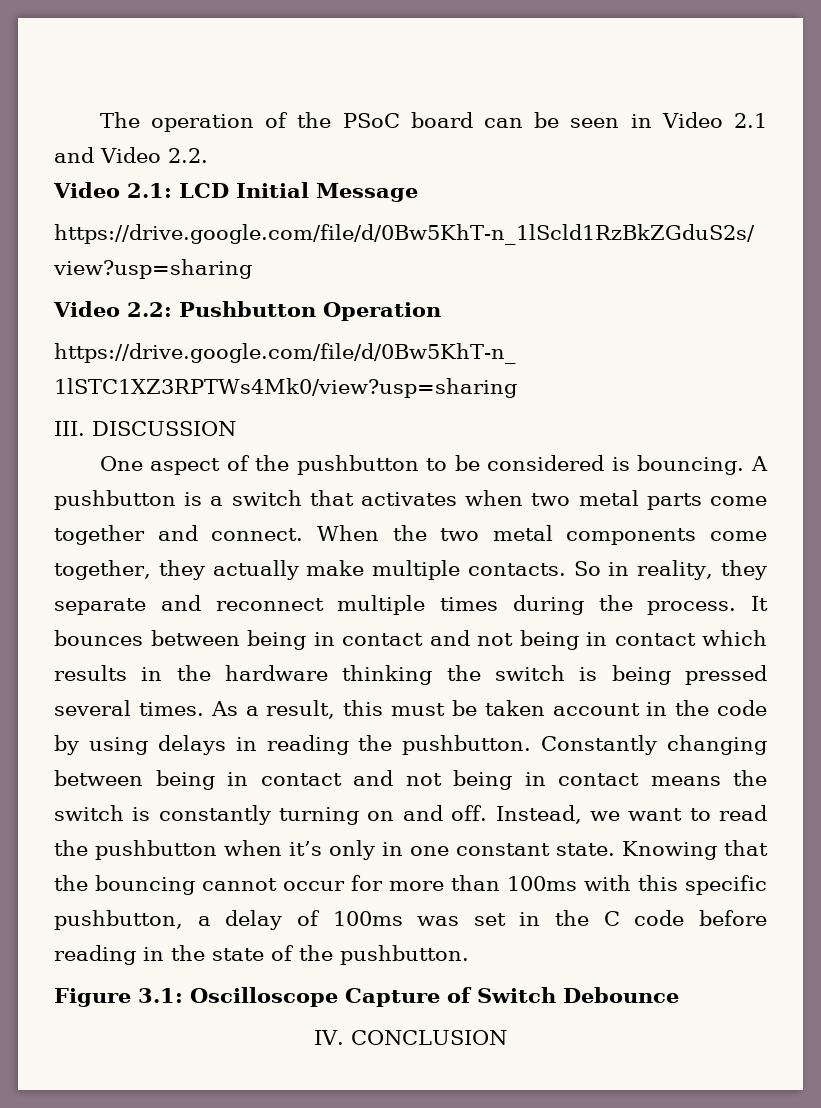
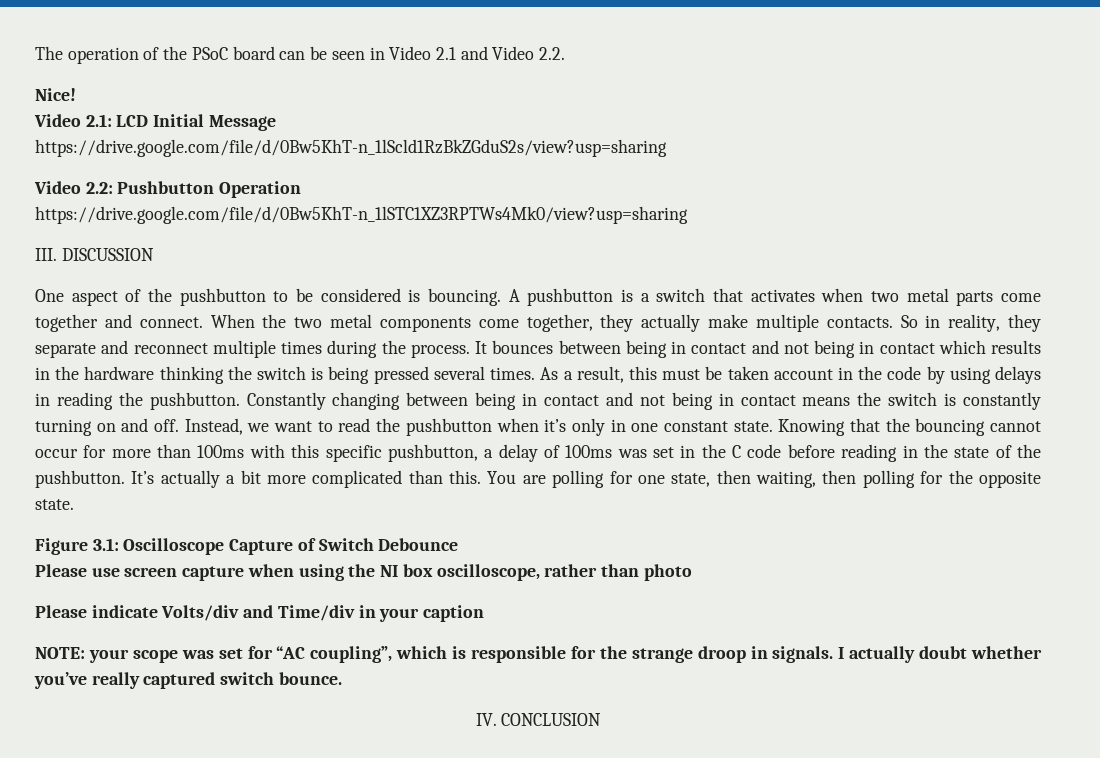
(208, 155) none -> [35,88,76,101] // Nice!
(469, 955) none -> [131,470,1042,488] [35,499,74,510] It’s actually a bit more complicated than this. You are polling for one state, then waiting, then polling for the opposite state.
(679, 995) none -> [35,564,692,581] [35,605,485,622] [35,646,1042,663] [34,672,342,689] // Please use screen capture when using the NI box oscilloscope, rather than photo // Please indicate Volts/div and Time/div in your caption // NOTE: your scope was set for “AC coupling”, which is responsible for the strange droop in signals. I actually doubt whether you’ve really captured switch bounce.

